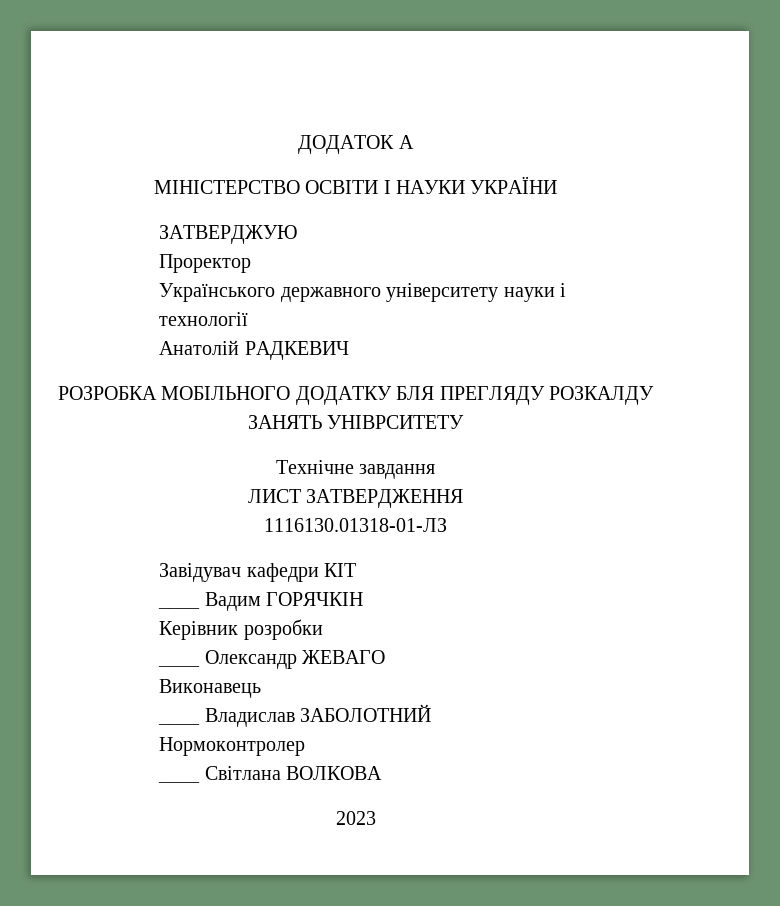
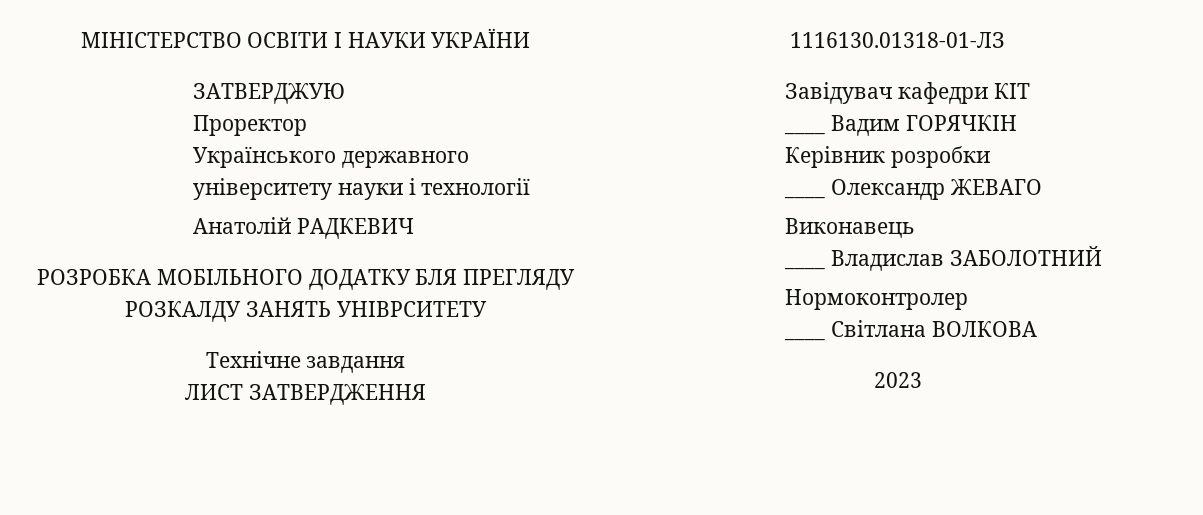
[298,135,414,154] ДОДАТОК А // -> (80, 40) none

